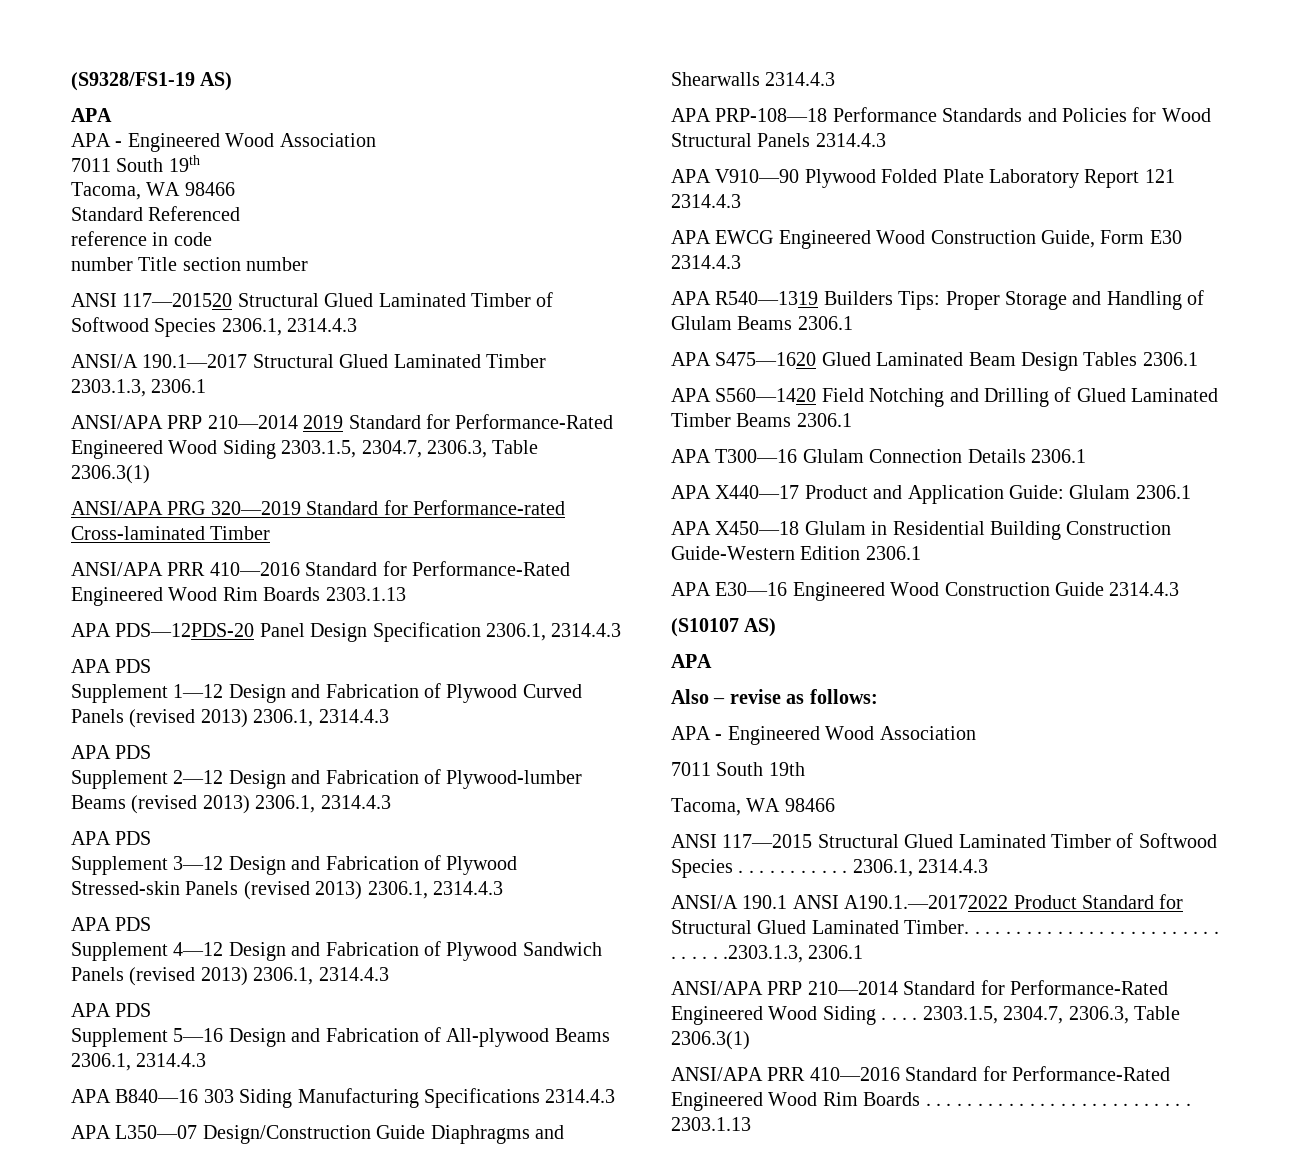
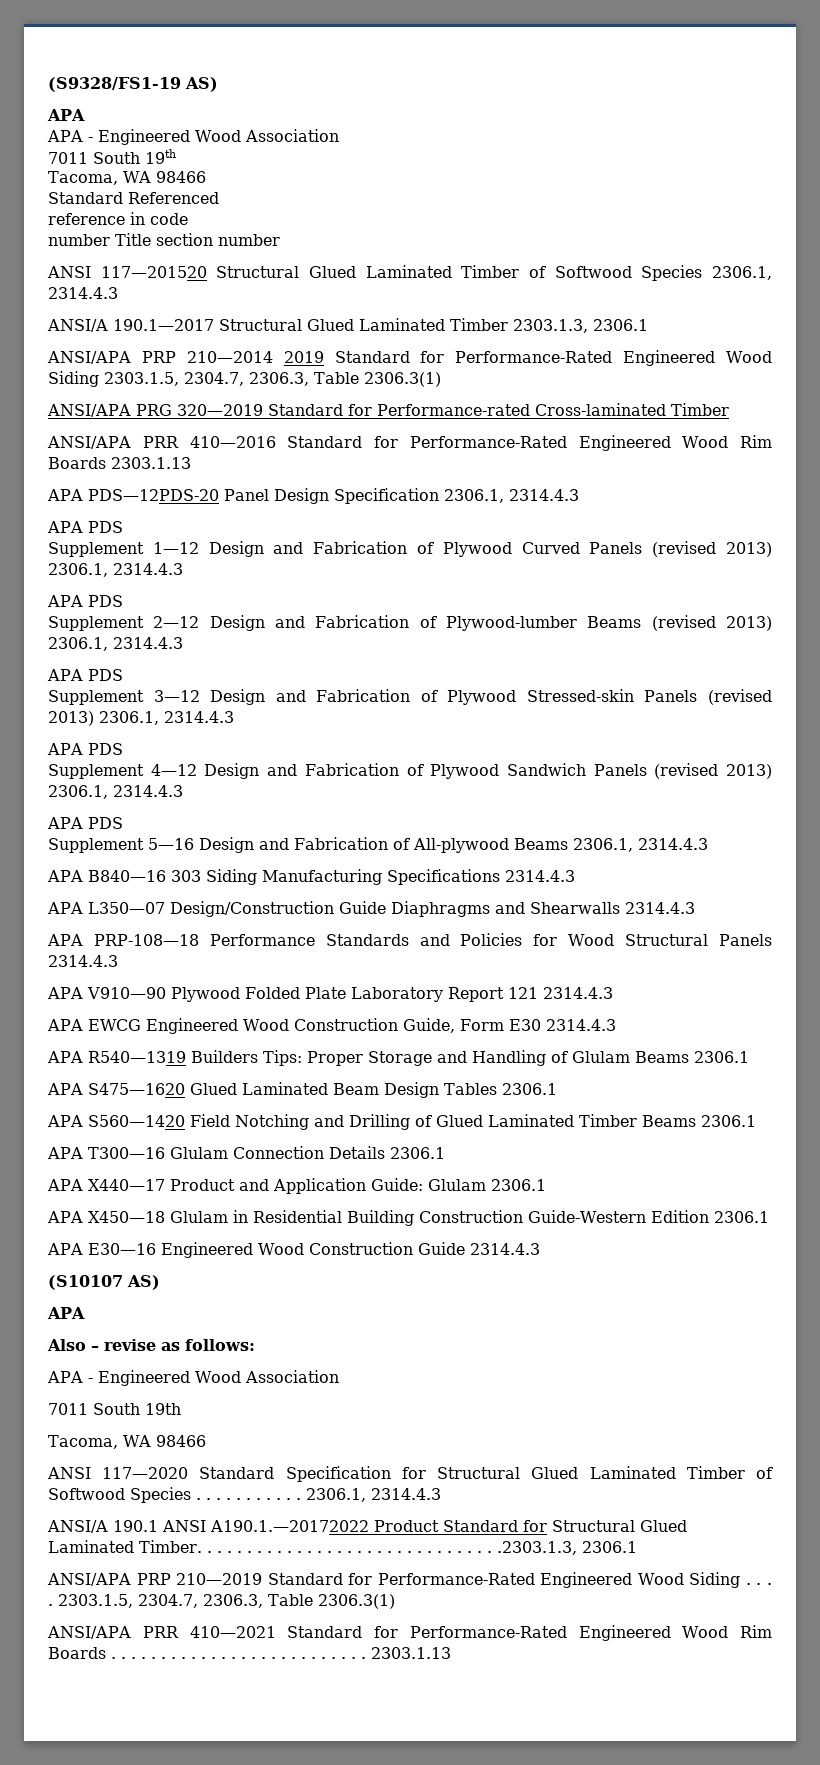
[722,834,813,848] 117—2015 -> [102,1466,426,1482] 117—2020 Standard Specification for
[807,981,898,995] 210—2014 -> [176,1573,263,1585] 210—2019
[809,1067,900,1081] 410—2016 -> [189,1626,276,1638] 410—2021

